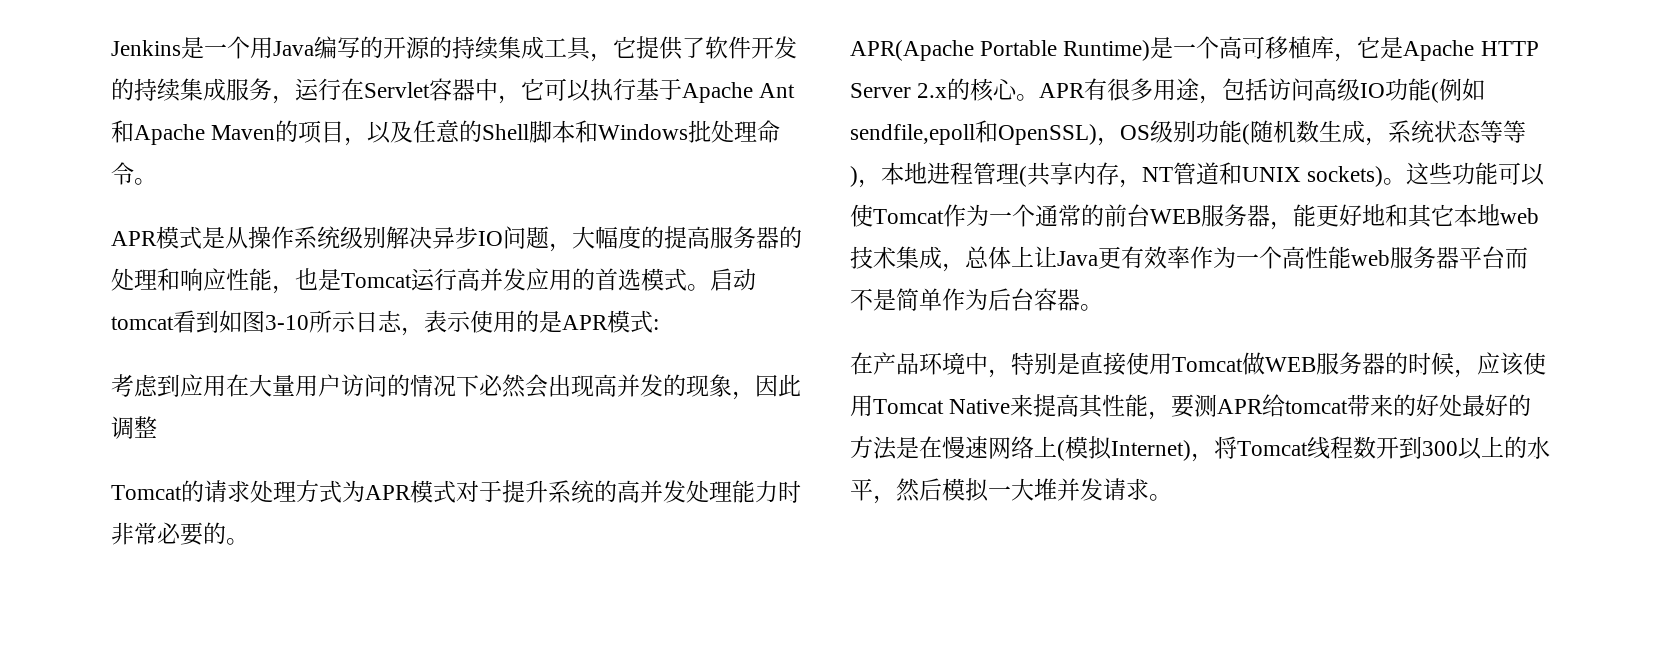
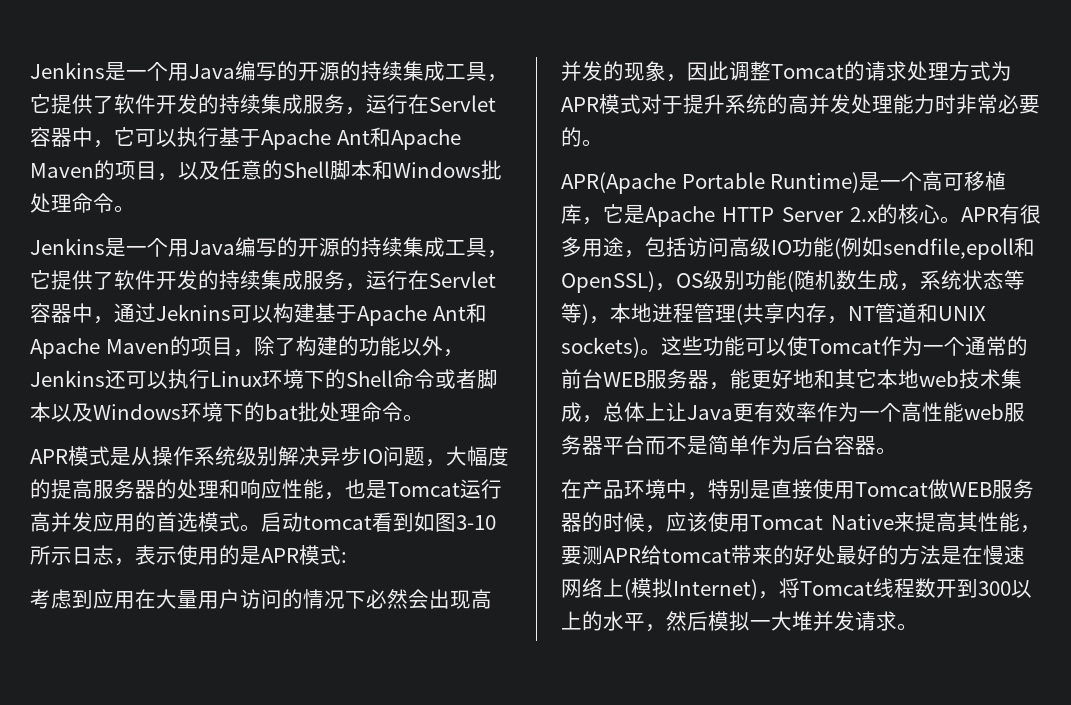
(157, 181) none -> [30,237,508,258] [30,270,496,291] [30,303,487,326] [30,336,464,359] [30,369,498,389] [30,402,424,422] // Jenkins是一个用Java编写的开源的持续集成工具，它提供了软件开发的持续集成服务，运行在Servlet容器中，通过Jeknins可以构建基于Apache Ant和Apache Maven的项目，除了构建的功能以外，Jenkins还可以执行Linux环境下的Shell命令或者脚本以及Windows环境下的bat批处理命令。
(157, 427) // -> (771, 71) none

